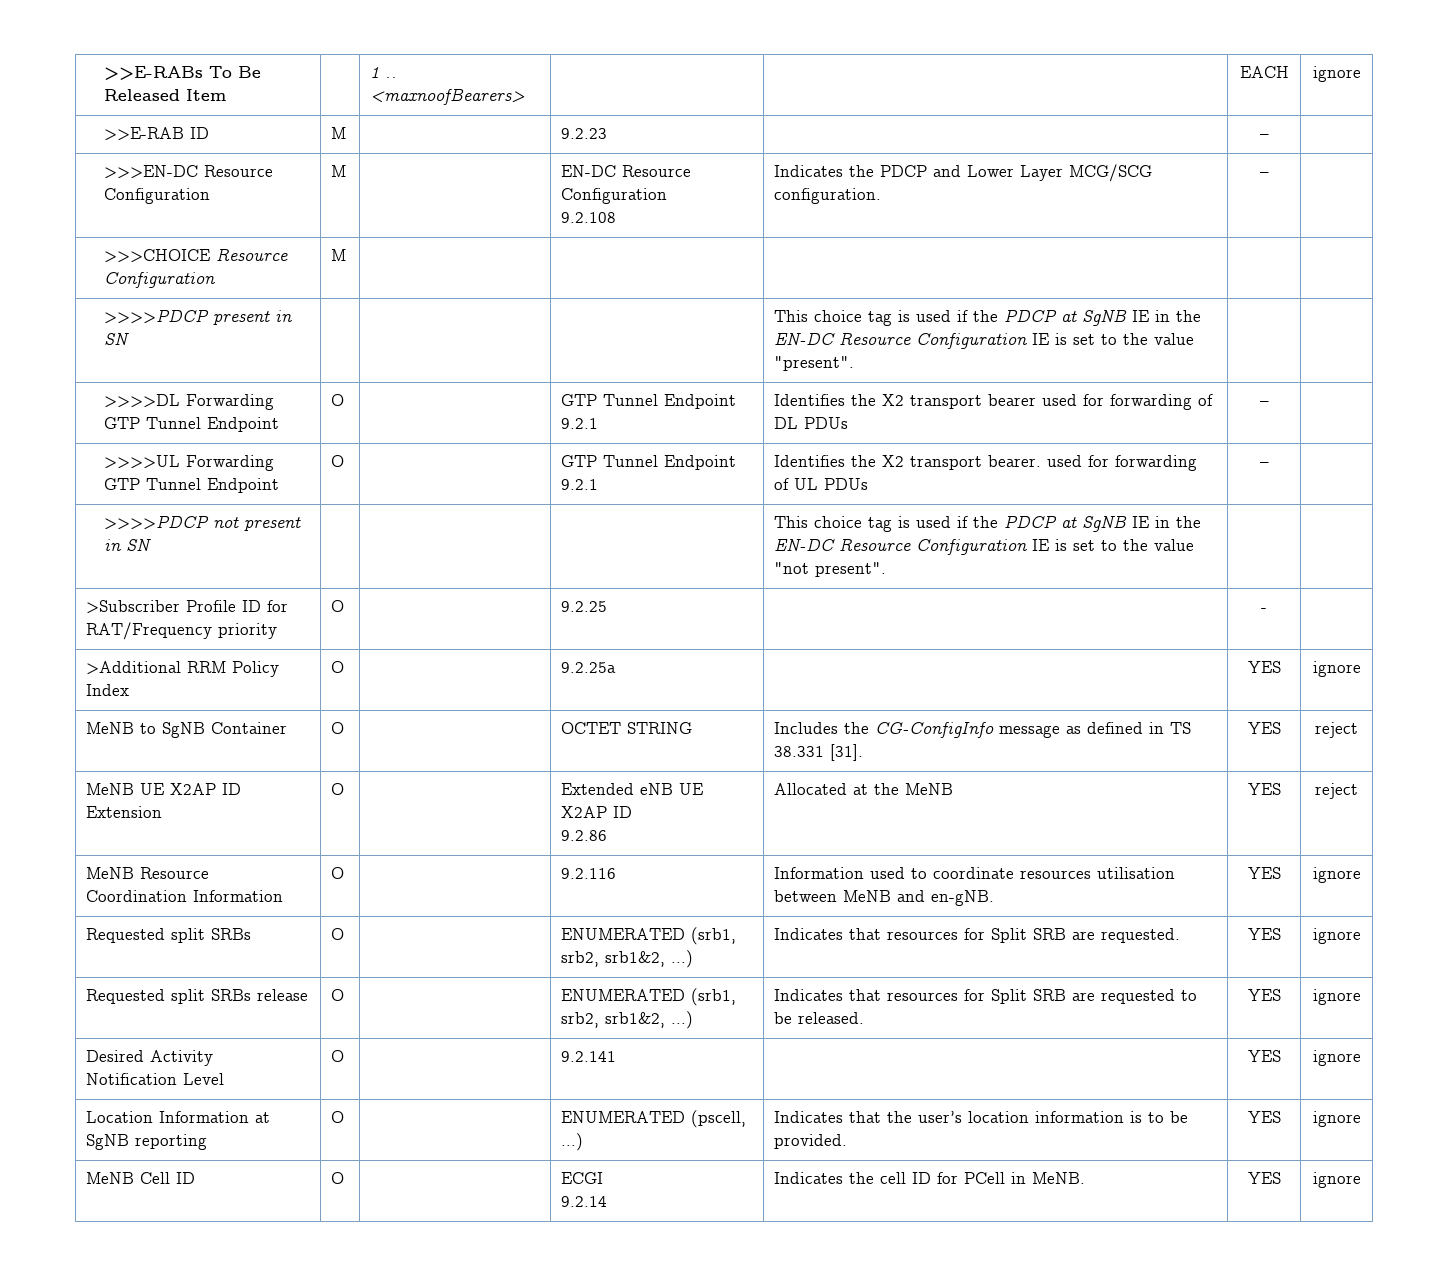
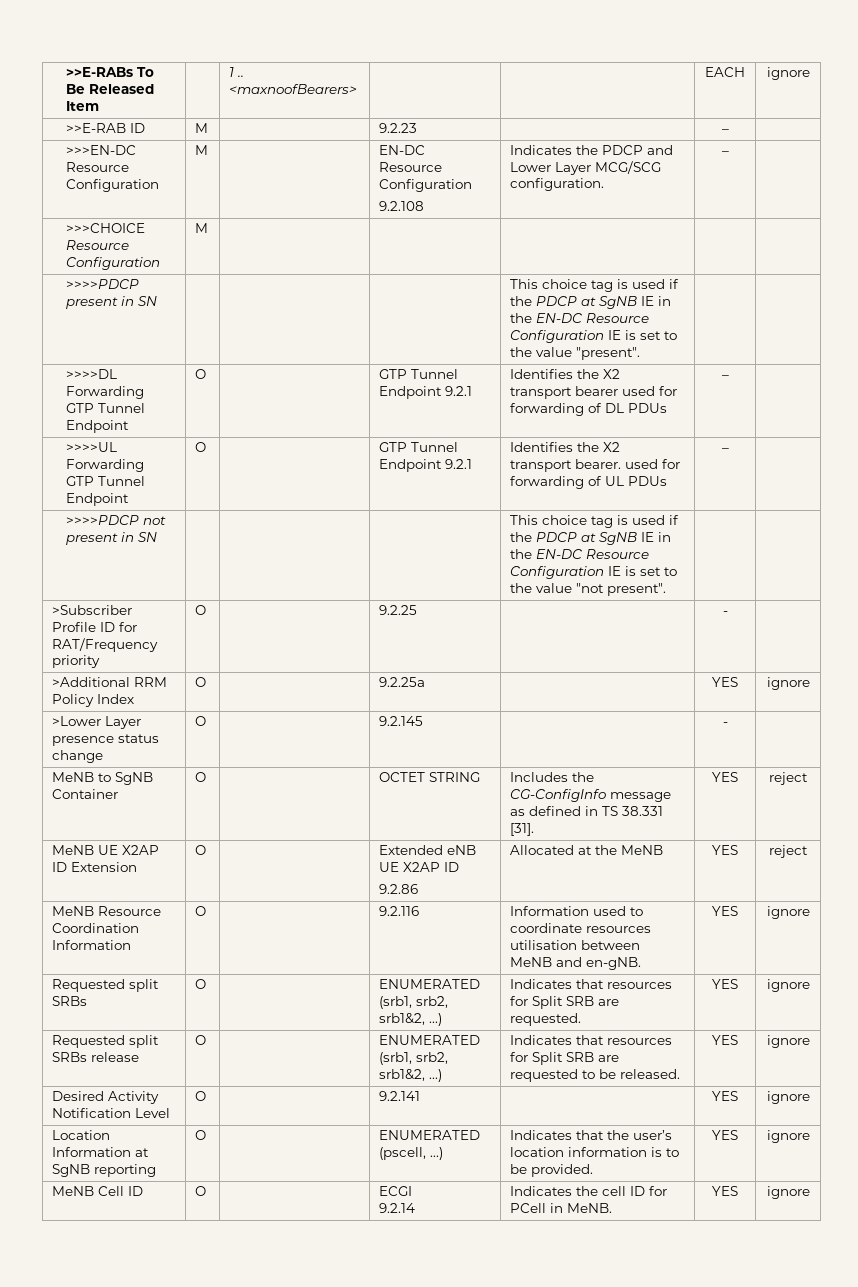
(1361, 669) none -> [52,716,142,729] [52,734,160,746] [52,750,104,763] [195,716,207,726] [379,716,424,726] [722,722,728,726] // >Lower Layer presence status change | O | | 9.2.145 | | - |

